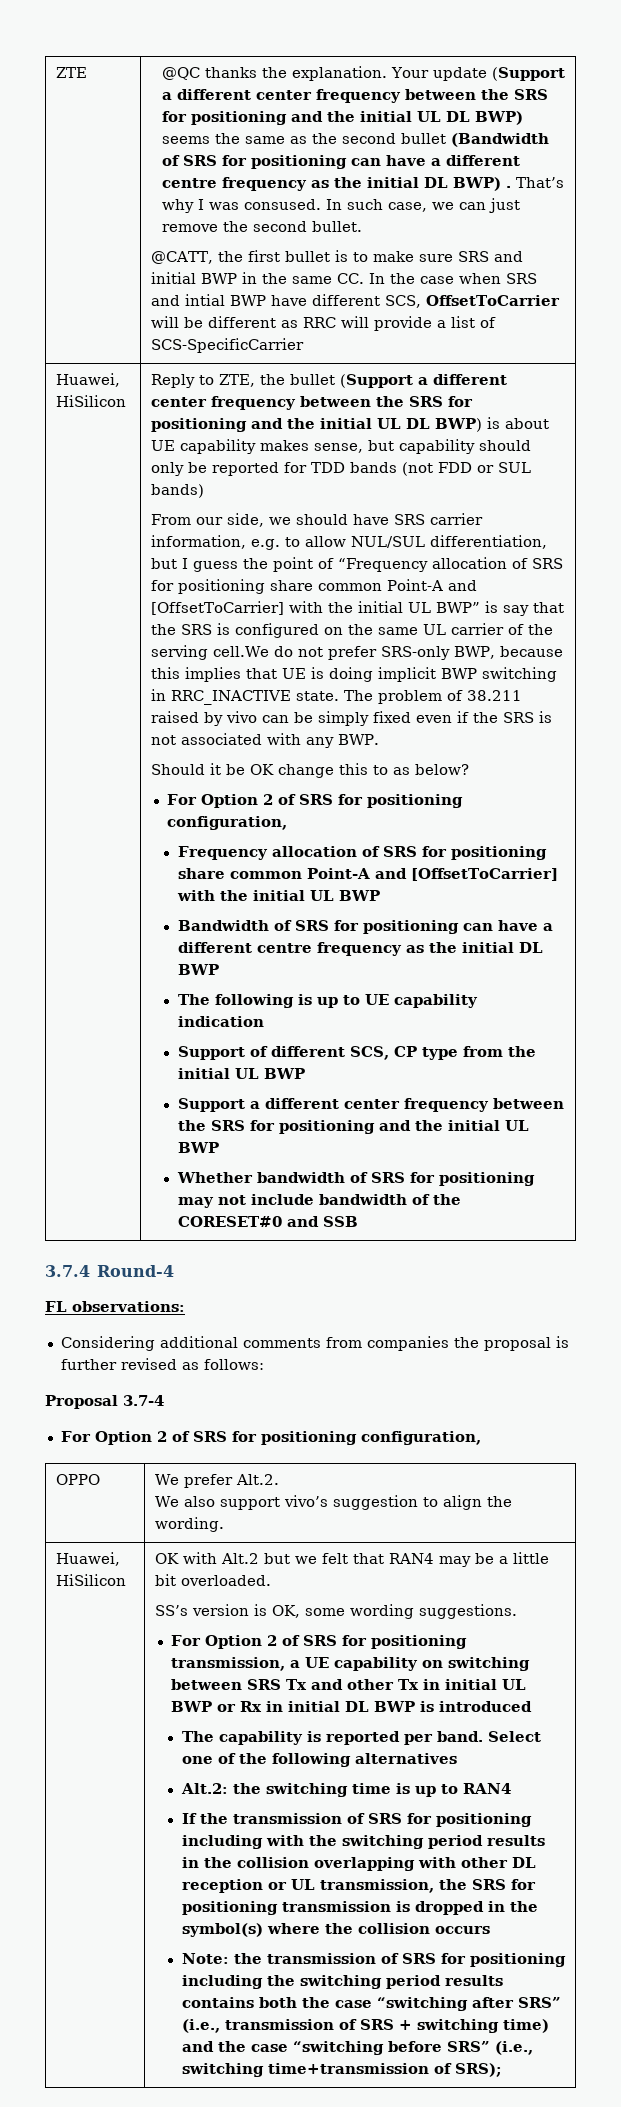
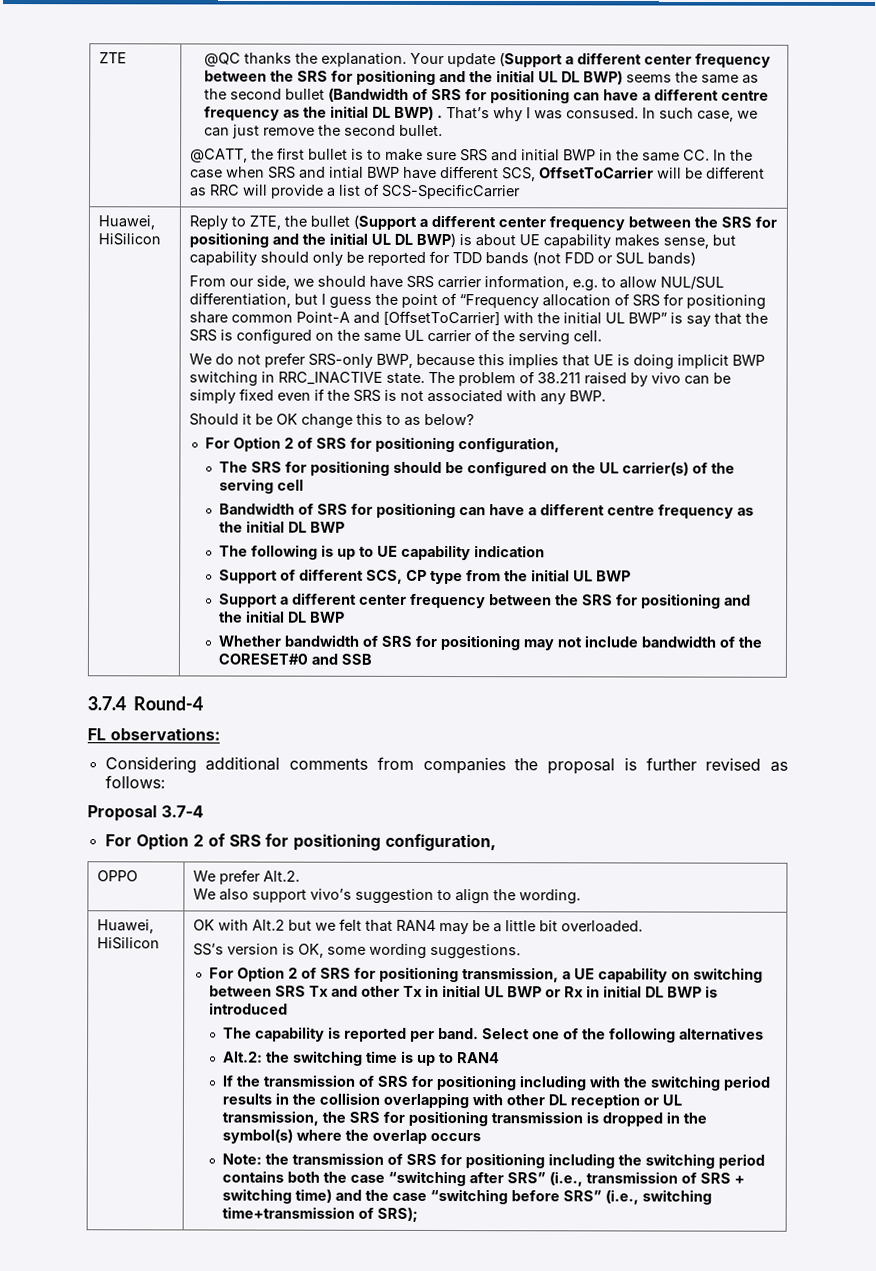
[213,646,270,657] cell.We -> [572,330,602,342] [188,353,212,365] cell. // We
[177,846,547,860] [177,868,558,881] [176,890,380,901] Frequency allocation of SRS for positioning share common Point-A and [OffsetToCarrier] with the initial UL BWP -> [219,460,736,477] [219,478,305,494] The SRS for positioning should be configured on the UL carrier(s) of the serving cell
[504,1120,529,1131] UL -> [288,611,308,623] DL
[357,1923,430,1934] collision -> [372,1129,428,1144] overlap
[444,1975,503,1986] results -> (766, 1161) none

